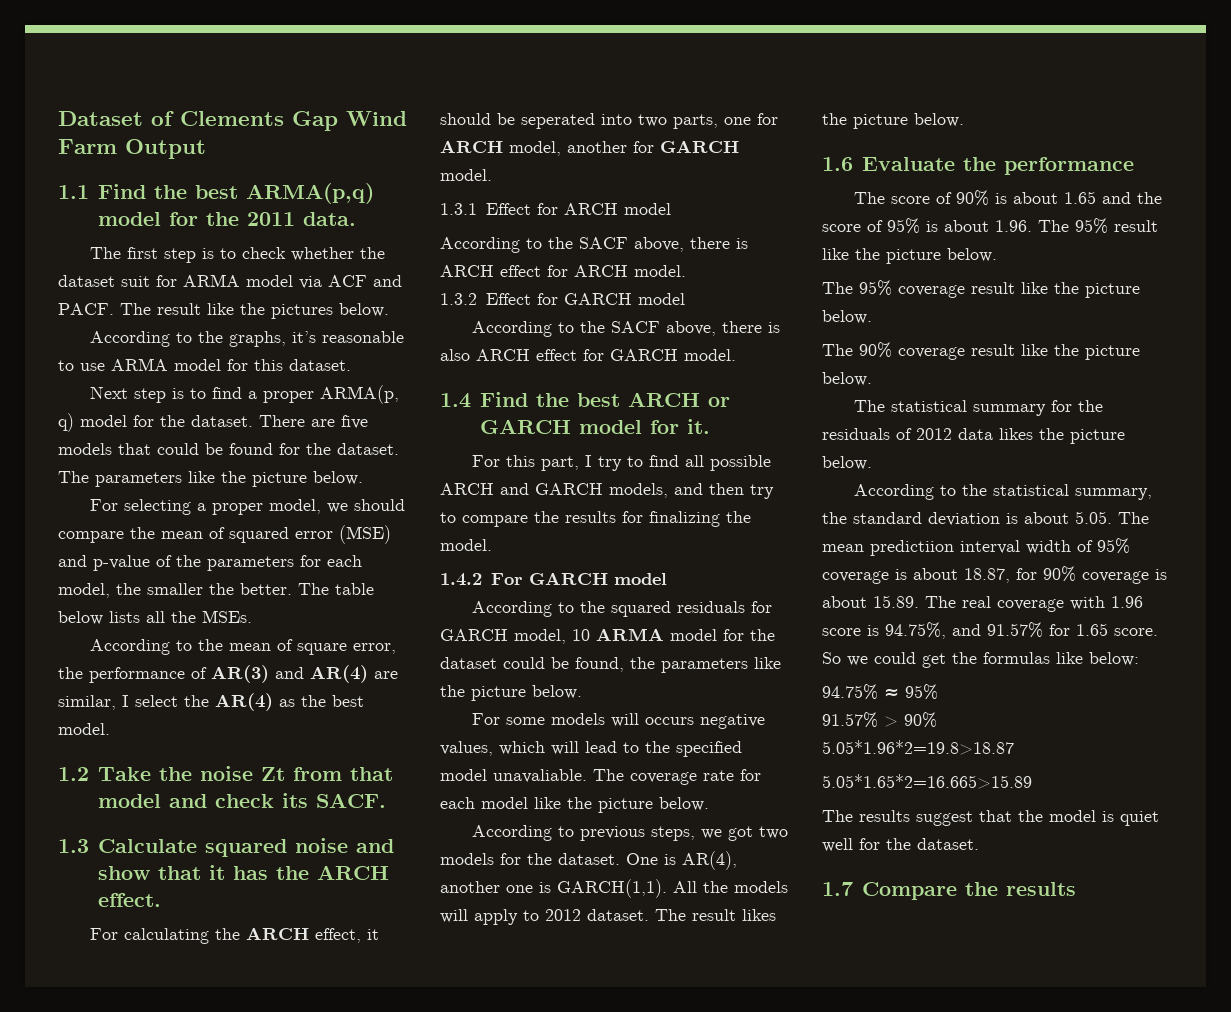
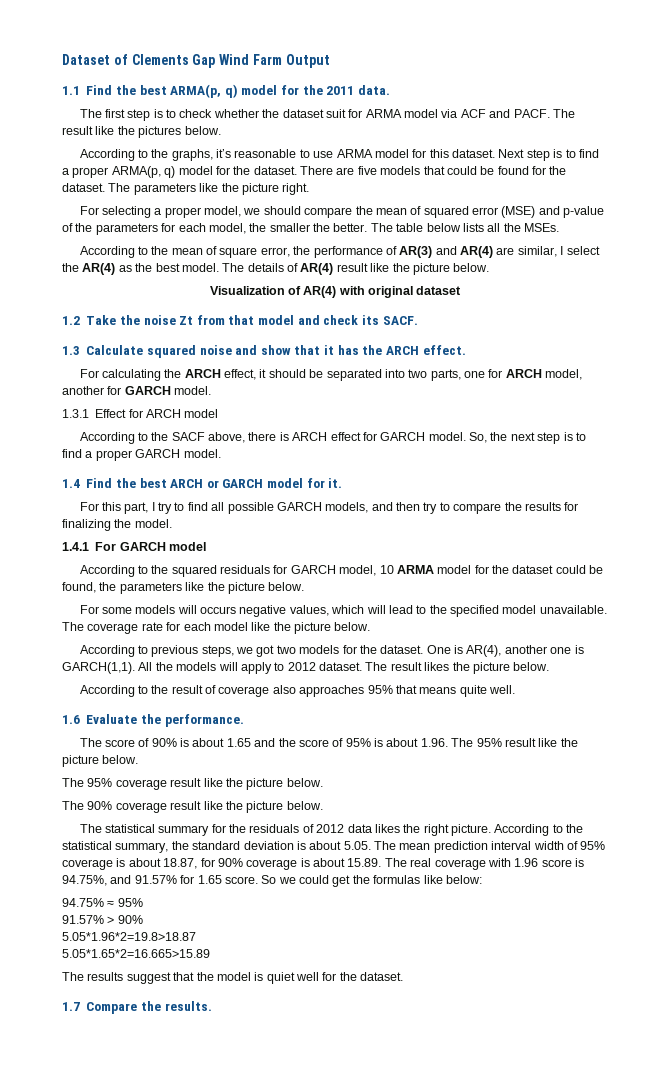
[245,183,374,204] ARMA(p,q) -> [170,84,238,98] ARMA(p, q)
(351, 365) // -> (496, 153) none
[313,471,363,485] below. -> [282,183,310,195] right.
(110, 729) none -> [222,263,490,275] [209,286,462,298] The details of AR(4) result like the picture below. // Visualization of AR(4) with original dataset
[521,113,595,129] seperated -> [326,369,382,381] separated
[574,265,686,277] [440,293,685,305] [471,321,780,337] [440,349,604,361] ARCH model. // 1.3.2 Effect for GARCH model // According to the SACF above, there is also ARCH effect for -> [380,432,586,444] [62,449,132,461] GARCH model. So, the next step is to find a proper
[440,483,529,495] ARCH and -> (274, 508) none
[440,573,482,586] 1.4.2 -> [62,542,89,551] 1.4.1
[493,769,587,783] unavaliable. -> [539,605,607,614] unavailable.
(964, 120) none -> [79,685,516,697] // According to the result of coverage also approaches 95% that means quite well.
[1003,157,1134,175] performance -> [164,714,244,727] performance.
[1070,429,1125,444] [822,456,872,470] picture below. // -> [423,824,492,836] right picture.
[870,540,954,556] predictiion -> [433,841,488,853] prediction
[1005,882,1076,896] results -> [164,1001,212,1011] results.

